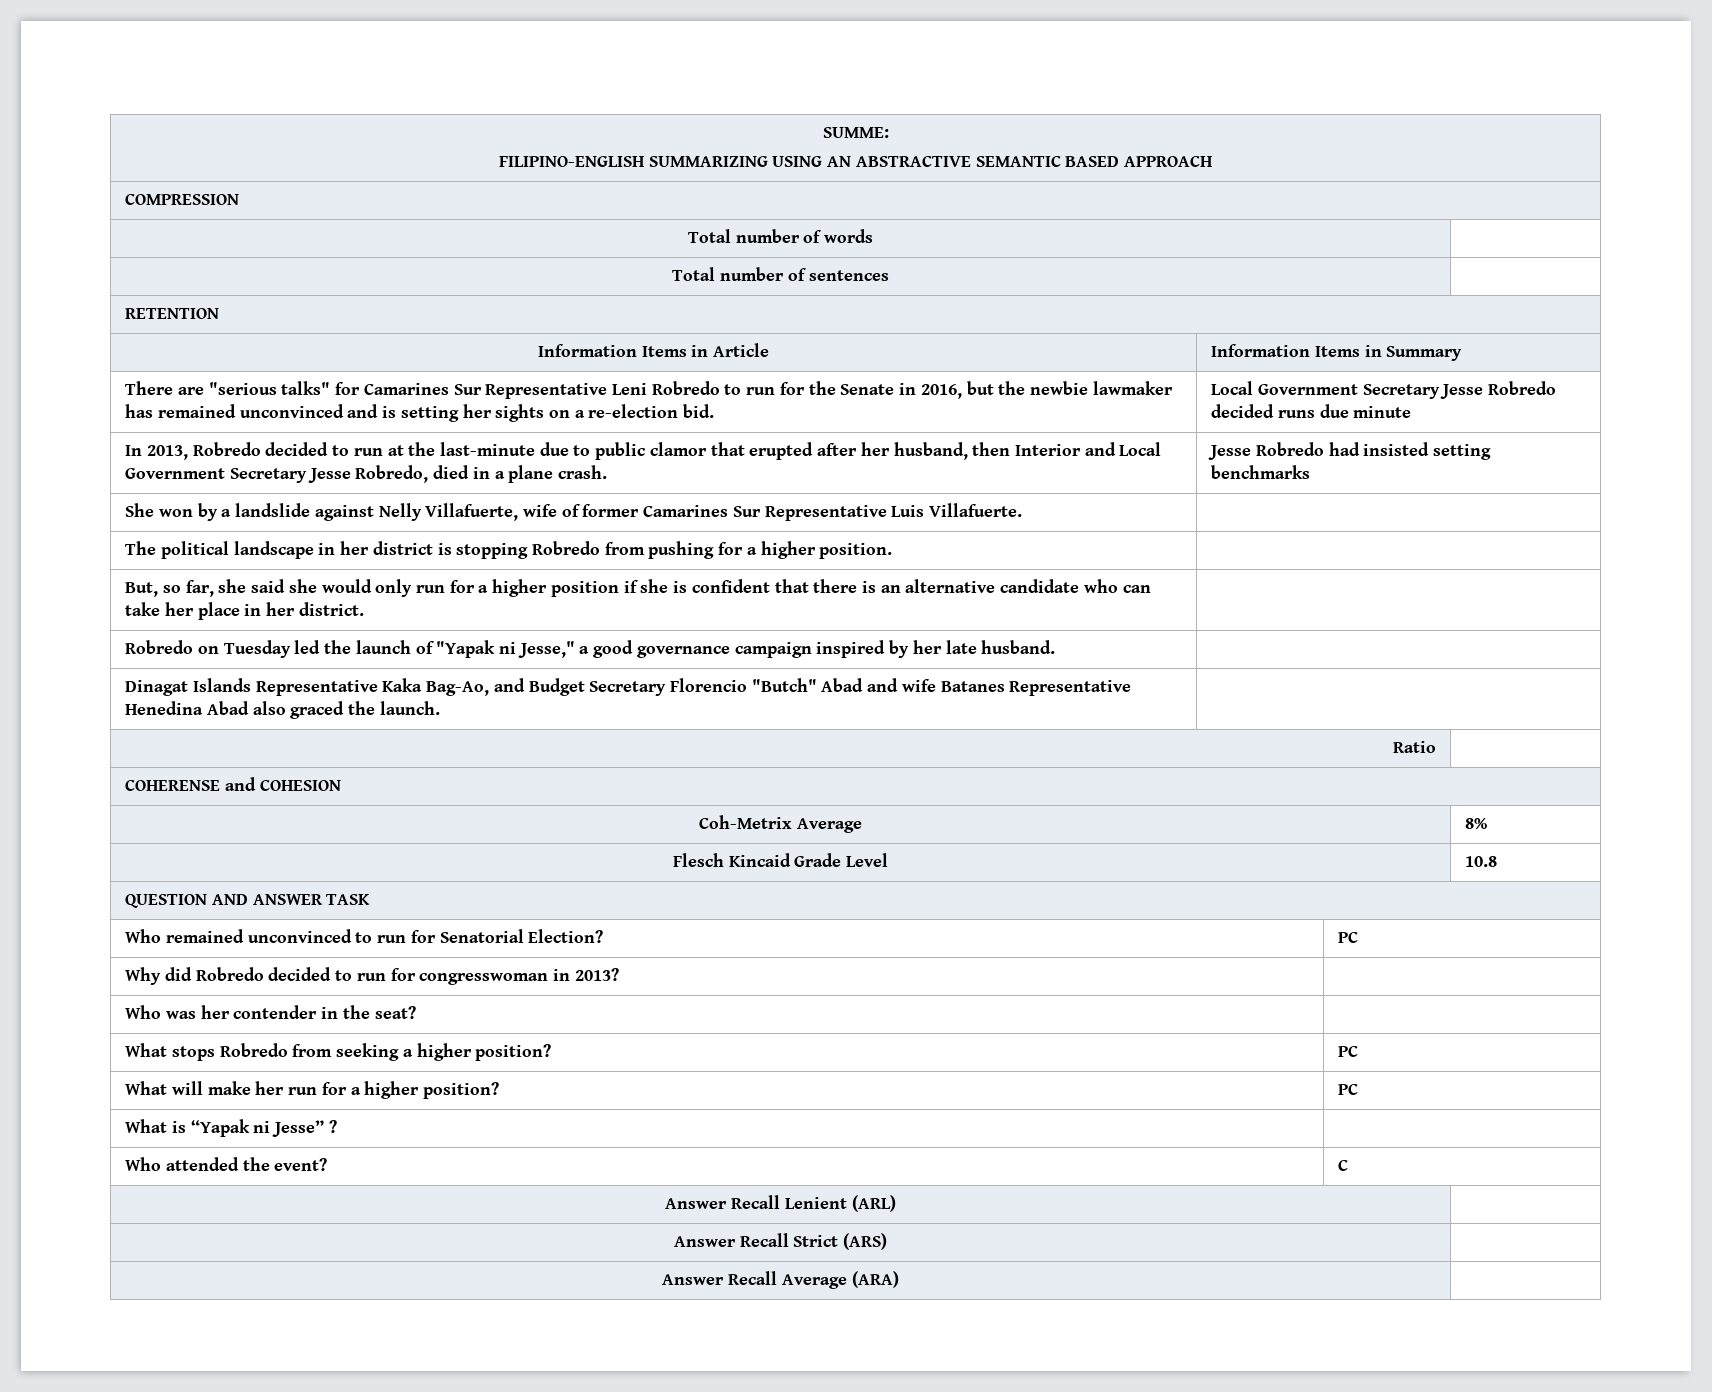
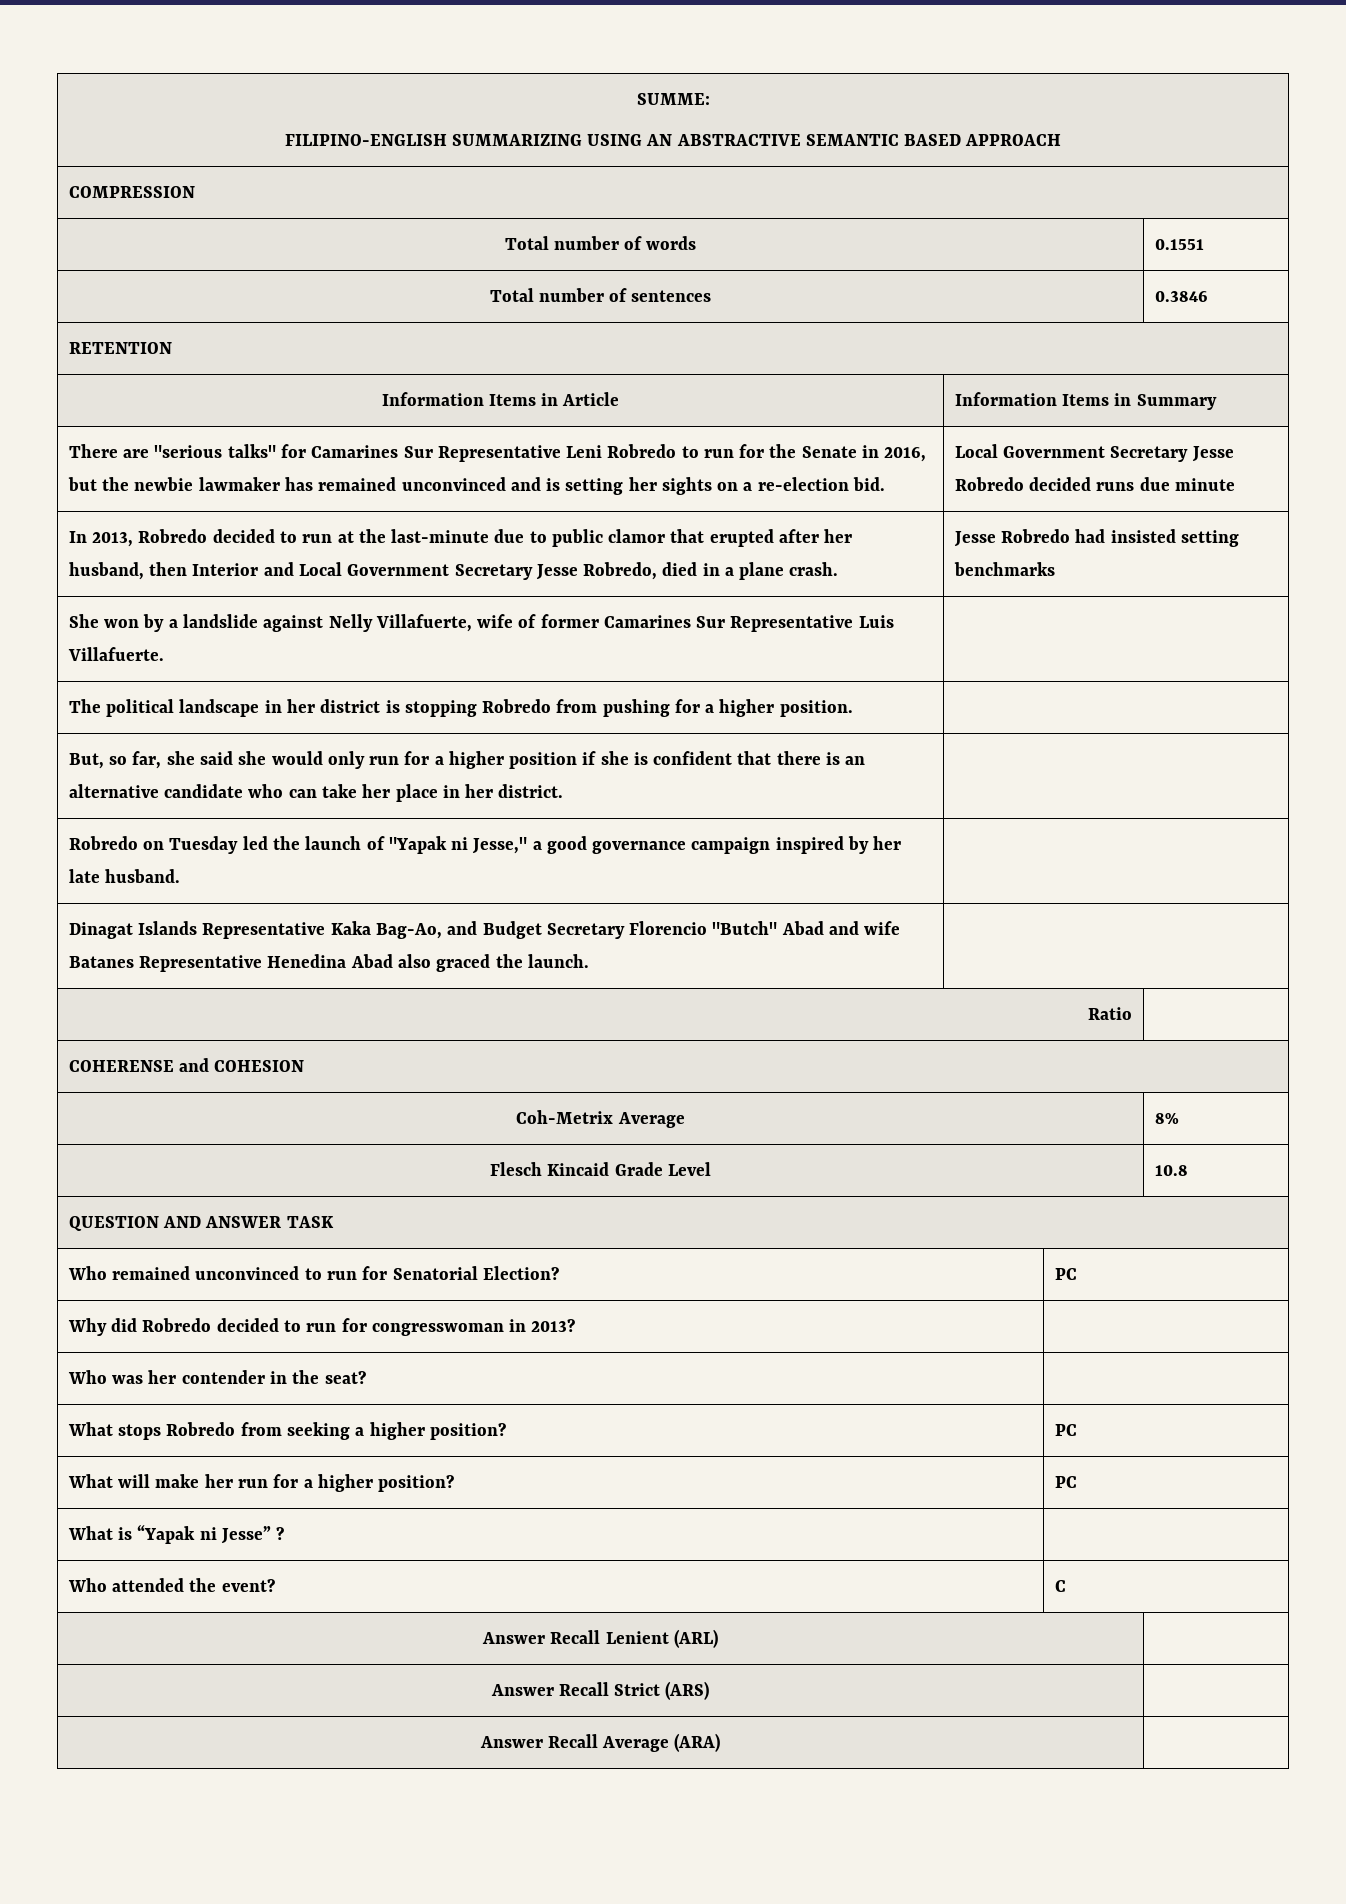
(874, 236) none -> [1154,239,1204,250] 0.1551
(889, 275) none -> [1154,291,1208,302] 0.3846

